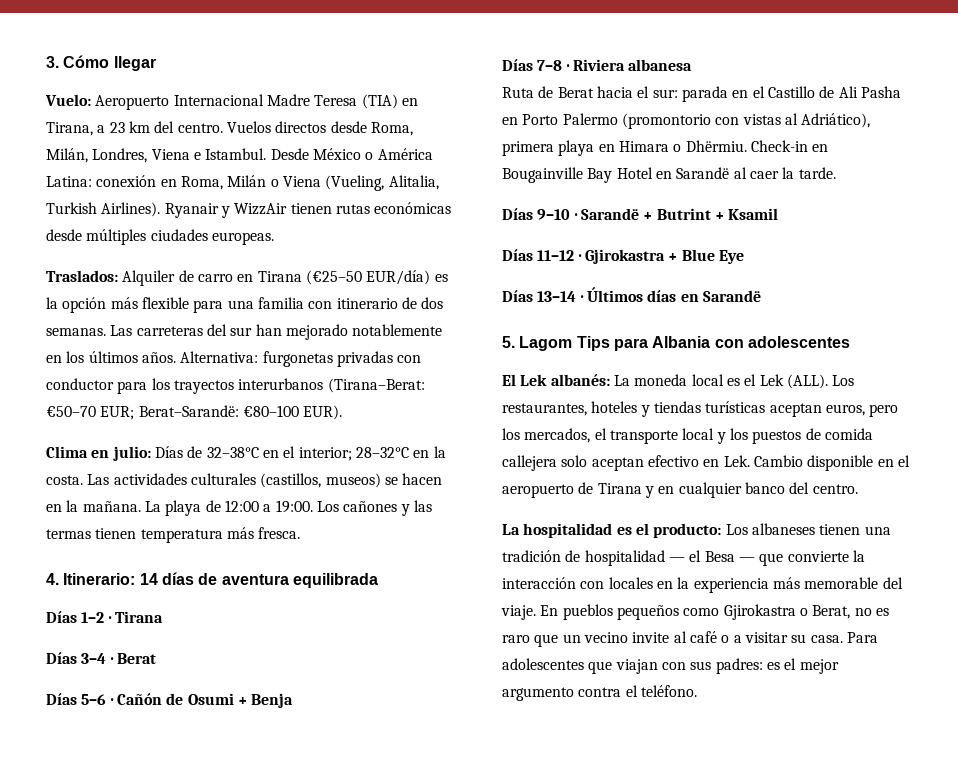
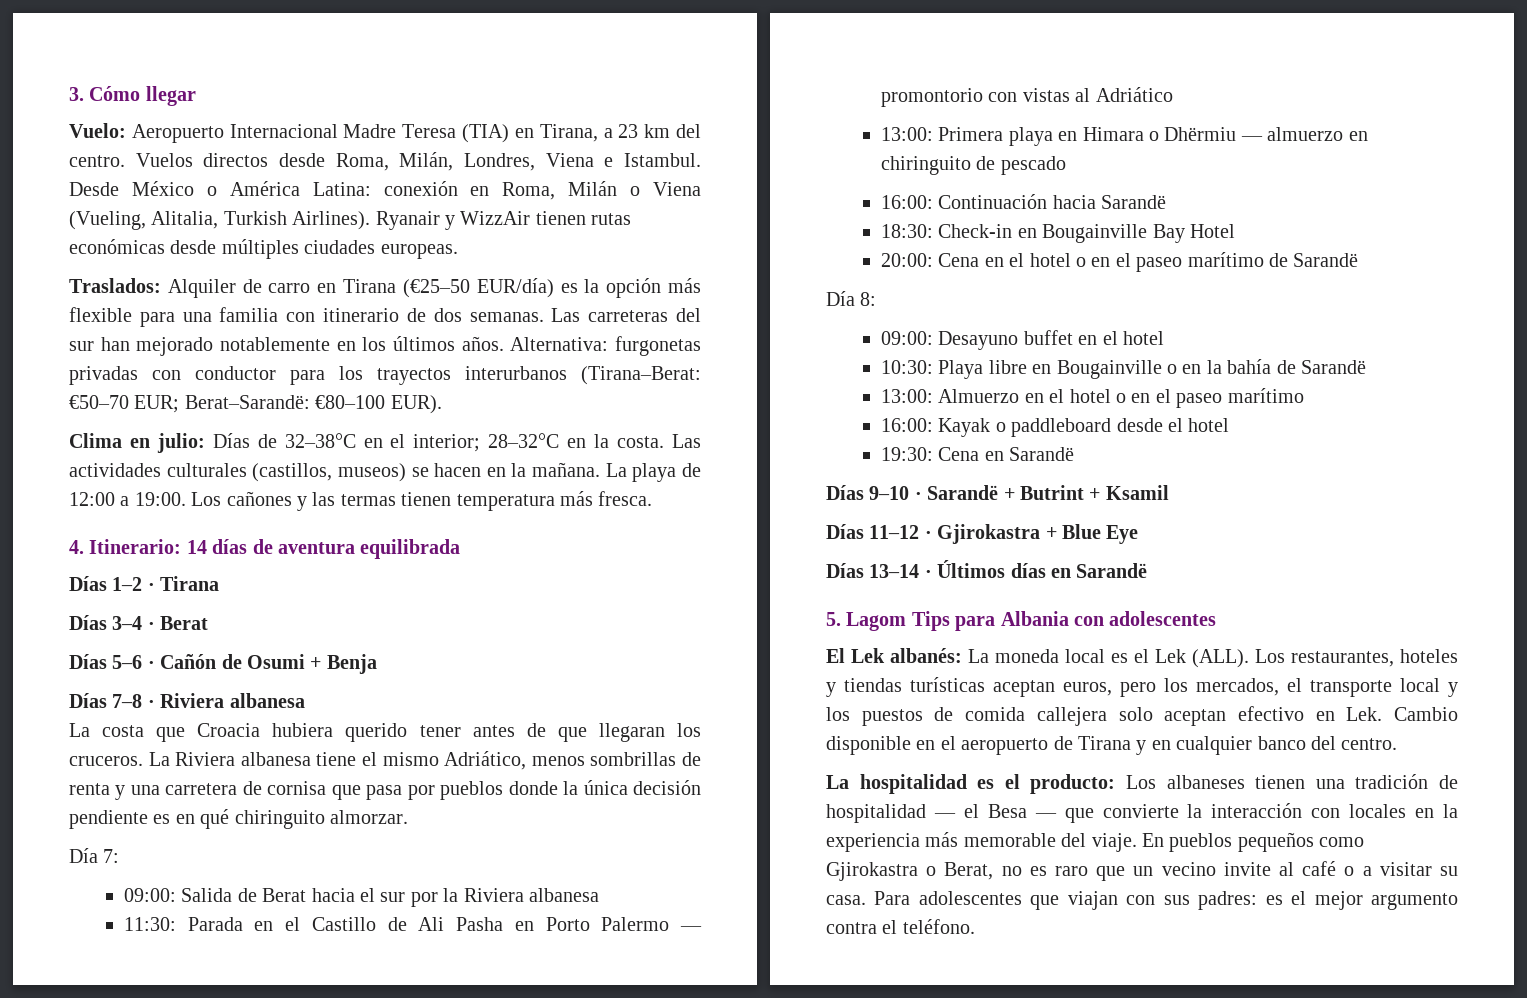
[502,86,728,102] Ruta de Berat hacia el sur: parada -> [69,723,702,742] [69,751,702,770] [69,780,701,800] [69,809,408,829] [69,848,120,863] [124,888,600,907] [124,917,243,931] La costa que Croacia hubiera querido tener antes de que llegaran los cruceros. La Riviera albanesa tiene el mismo Adriático, menos sombrillas de renta y una carretera de cornisa que pasa por pueblos donde la única decisión pendiente es en qué chiringuito almorzar. // Día 7: // 09:00: Salida de Berat hacia el sur por la Riviera albanesa // 11:30: Parada
[621,113,711,129] (promontorio -> [680,926,703,931] [881,88,984,107] — promontorio
[801,113,871,128] [502,141,554,156] Adriático), primera -> [1095,87,1173,102] [881,127,1004,141] Adriático // 13:00: Primera
[685,140,747,152] Dhërmiu. -> [1164,127,1368,141] [881,156,1066,175] [881,194,1167,209] [881,224,934,238] Dhërmiu — almuerzo en chiringuito de pescado // 16:00: Continuación hacia Sarandë // 18:30:
[655,167,836,179] en Sarandë al caer la tarde. -> [881,252,1359,272] [826,291,877,306] [881,330,1165,350] [881,359,1367,379] [881,388,1304,408] [881,418,1230,437] [881,447,1075,461] // 20:00: Cena en el hotel o en el paseo marítimo de Sarandë // Día 8: // 09:00: Desayuno buffet en el hotel // 10:30: Playa libre en Bougainville o en la bahía de Sarandë // 13:00: Almuerzo en el hotel o en el paseo marítimo // 16:00: Kayak o paddleboard desde el hotel // 19:30: Cena en Sarandë

